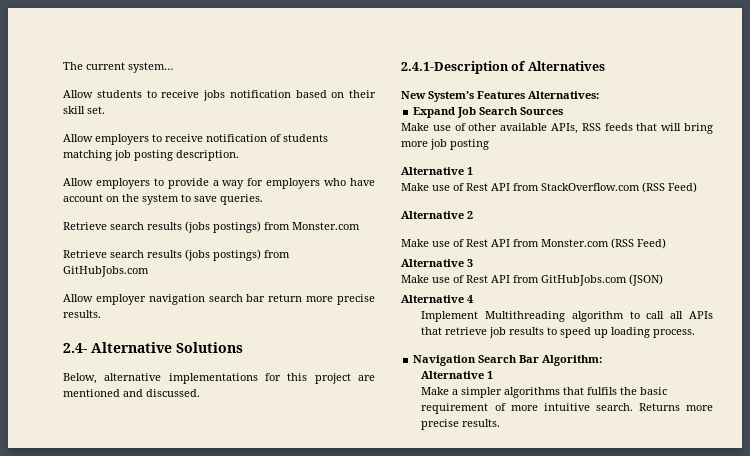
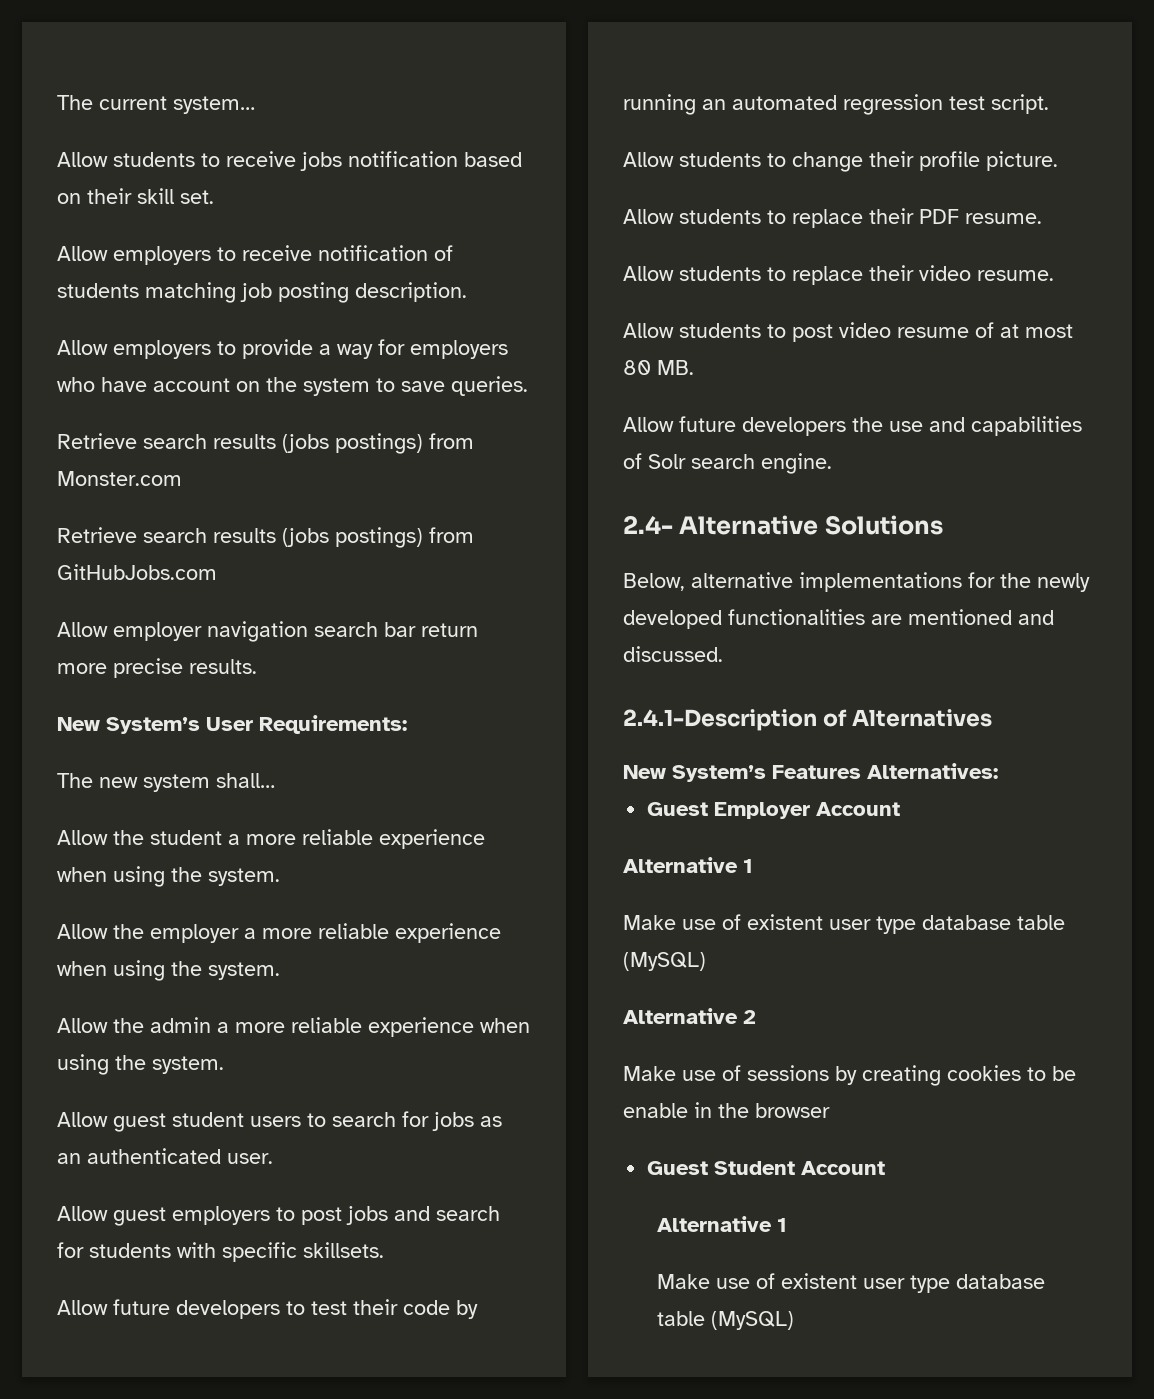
(101, 314) none -> [57,715,407,734] [57,773,275,792] [57,829,485,849] [57,866,280,887] [57,923,501,943] [57,960,280,981] [57,1017,530,1037] [57,1054,224,1075] [57,1111,502,1132] [57,1148,273,1164] [57,1206,500,1226] [57,1242,384,1262] [57,1299,478,1319] [623,94,1049,115] [623,151,1058,172] [623,208,1042,228] [623,265,1054,285] [623,322,1073,342] [623,360,694,375] [623,416,1082,436] [623,453,832,474] // New System’s User Requirements: // The new system shall… // Allow the student a more reliable experience when using the system. // Allow the employer a more reliable experience when using the system. // Allow the admin a more reliable experience when using the system. // Allow guest student users to search for jobs as an authenticated user. // Allow guest employers to post jobs and search for students with specific skillsets. // Allow future developers to test their code by running an automated regression test script. // Allow students to change their profile picture. // Allow students to replace their PDF resume. // Allow students to replace their video resume. // Allow students to post video resume of at most 80 MB. // Allow future developers the use and capabilities of Solr search engine.
[287,373,351,384] this project -> [1000,573,1090,592] [623,609,865,629] the newly developed functionalities
[413,107,564,118] [401,123,713,134] [401,139,489,150] [401,167,473,175] [401,182,697,193] Expand Job Search Sources // Make use of other available APIs, RSS feeds that will bring more job posting // Alternative 1 // Make use of Rest API from StackOverflow.com (RSS Feed) -> [647,802,901,819] [623,857,753,873] [623,914,1065,934] [623,952,706,971] Guest Employer Account // Alternative 1 // Make use of existent user type database table (MySQL)
[466,238,666,249] [401,259,473,267] [401,274,663,286] [401,295,473,303] [421,311,713,322] [421,327,696,338] [413,355,603,366] [421,371,494,379] [421,387,668,398] [421,403,713,414] [421,419,501,430] Rest API from Monster.com (RSS Feed) // Alternative 3 // Make use of Rest API from GitHubJobs.com (JSON) // Alternative 4 // Implement Multithreading algorithm to call all APIs that retrieve job results to speed up loading process. // Navigation Search Bar Algorithm: // Alternative 1 // Make a simpler algorithms that fulfils the basic requirement of more intuitive search. Returns more precise results. -> [747,1065,1076,1086] [623,1102,830,1118] [647,1161,886,1175] [657,1216,788,1232] [657,1273,1046,1293] [657,1311,795,1330] sessions by creating cookies to be enable in the browser // Guest Student Account // Alternative 1 // Make use of existent user type database table (MySQL)

